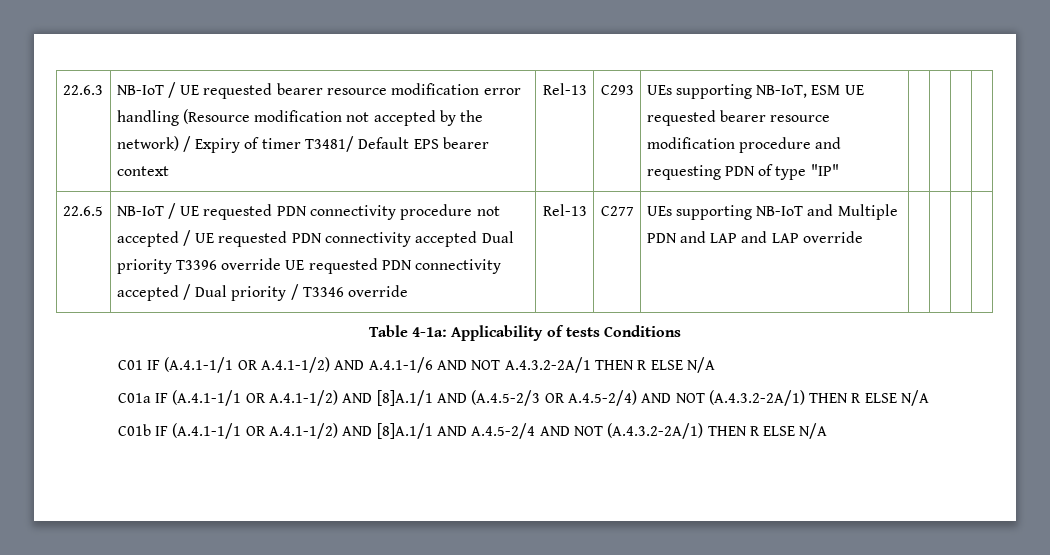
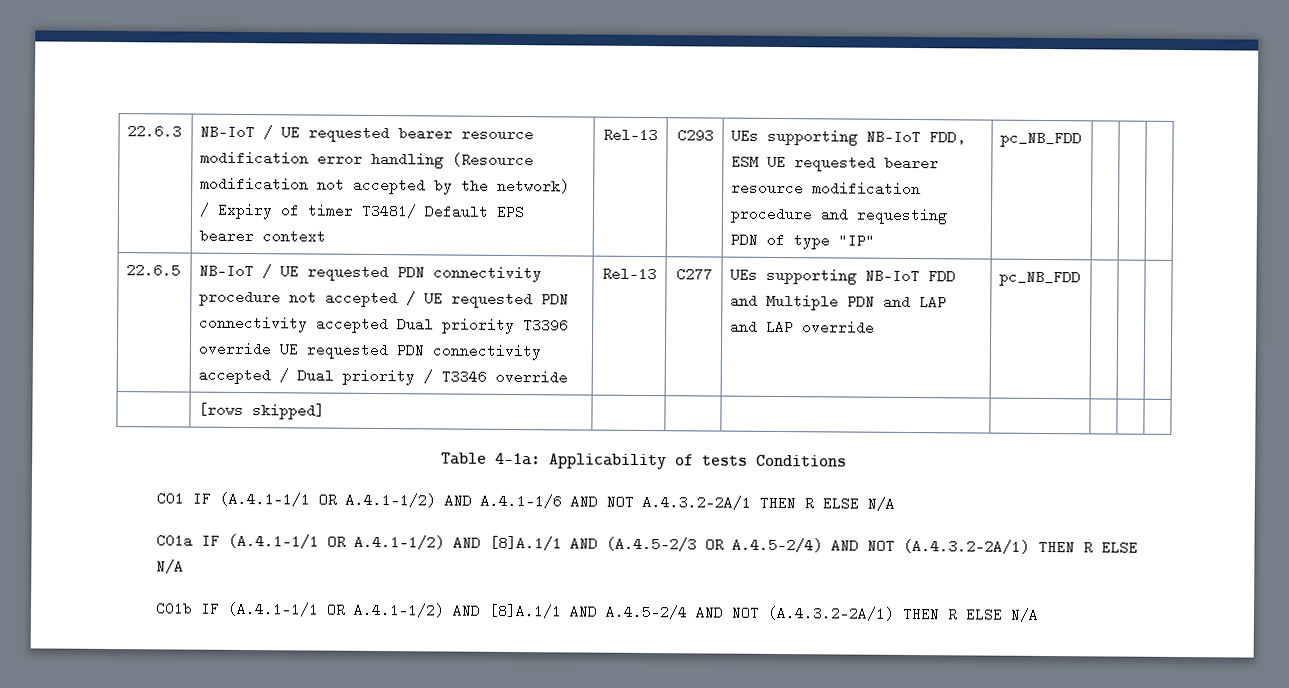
[756,85,808,98] NB-IoT, -> [866,129,967,145] NB-IoT FDD,
(839, 170) none -> [1000,130,1083,148] pc_NB_FDD
(804, 211) none -> [928,269,957,284] FDD
(864, 237) none -> [999,269,1082,287] [198,402,326,420] | pc_NB_FDD | | | // | [rows skipped] | | |

